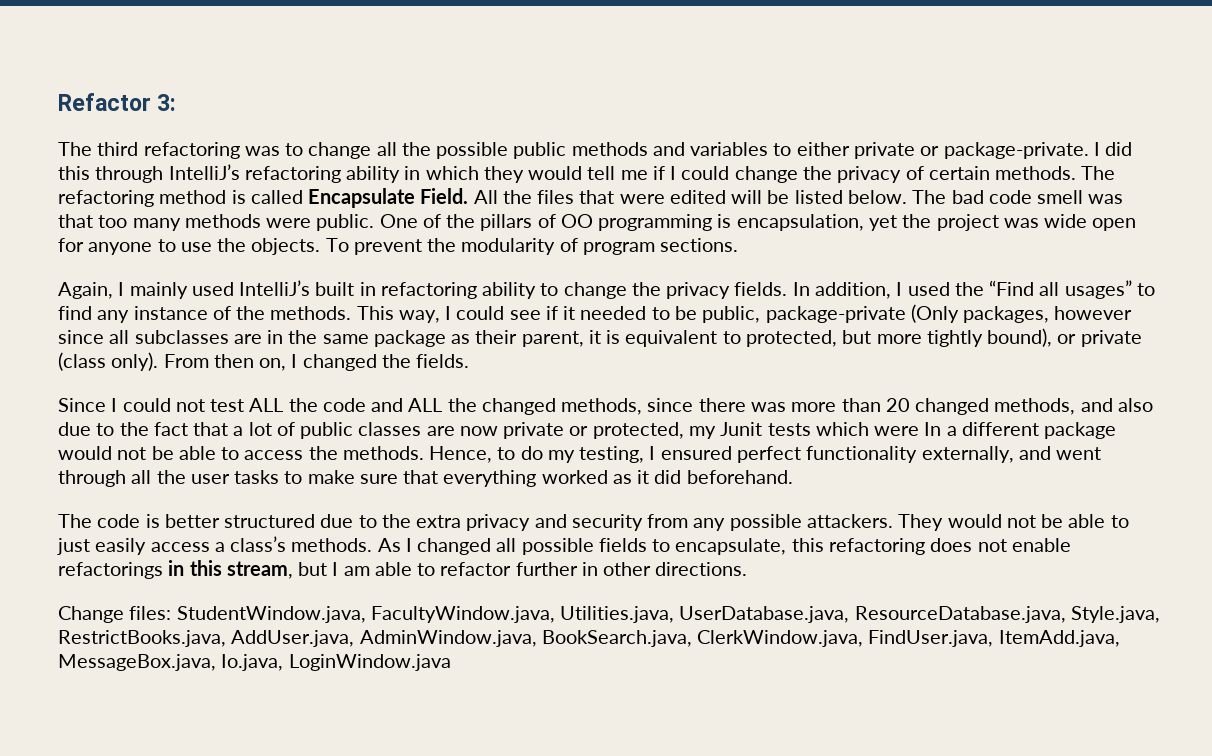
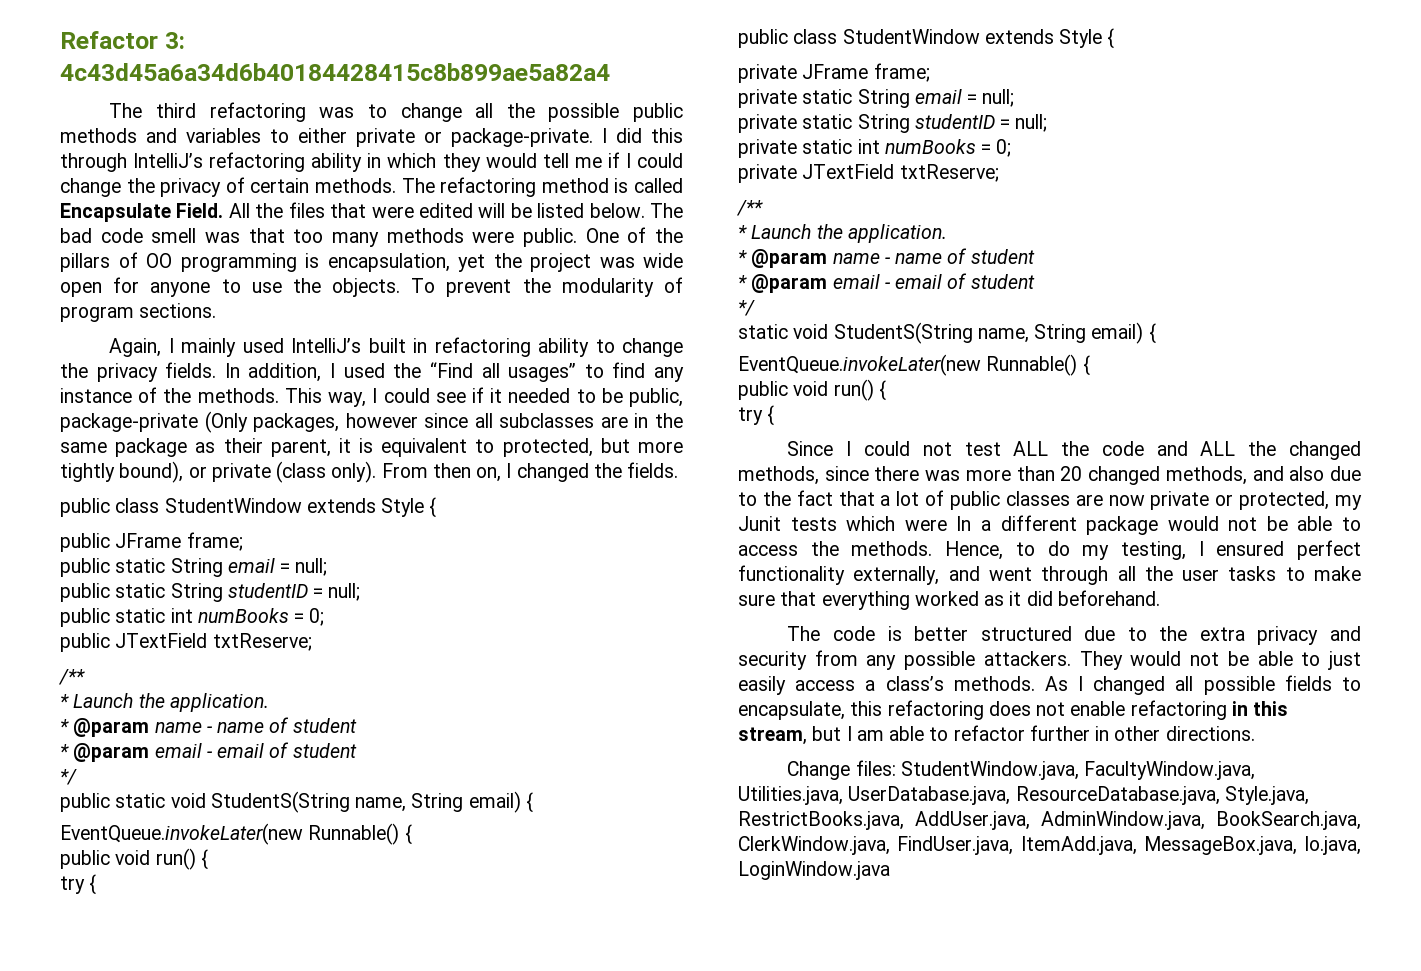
(177, 102) none -> [60,63,610,81] 4c43d45a6a34d6b40184428415c8b899ae5a82a4
(470, 361) none -> [60,497,437,518] [60,532,243,552] [60,558,328,577] [60,583,361,602] [60,608,325,627] [60,633,312,652] [58,669,85,685] [60,693,269,712] [60,717,357,737] [60,742,357,762] [60,769,77,785] [60,791,533,813] [60,823,412,845] [60,848,208,870] [60,874,97,895] [738,28,1115,49] [738,63,930,83] [738,89,1015,108] [738,114,1048,133] [738,139,1012,158] [738,164,999,183] [736,200,763,216] [738,224,947,243] [738,248,1035,268] [738,273,1035,293] [738,300,755,316] [738,322,1156,344] [738,354,1090,376] [738,379,886,401] [738,405,775,426] // public class StudentWindow extends Style { // public JFrame frame; // public static String email = null; // public static String studentID = null; // public static int numBooks = 0; // public JTextField txtReserve; // /** // * Launch the application. // * @param name - name of student // * @param email - email of student // */ // public static void StudentS(String name, String email) { // EventQueue.invokeLater(new Runnable() { // public void run() { // try { // public class StudentWindow extends Style { // private JFrame frame; // private static String email = null; // private static String studentID = null; // private static int numBooks = 0; // private JTextField txtReserve; // /** // * Launch the application. // * @param name - name of student // * @param email - email of student // */ // static void StudentS(String name, String email) { // EventQueue.invokeLater(new Runnable() { // public void run() { // try {
[58,562,163,579] refactorings -> [1130,700,1227,720] refactoring

